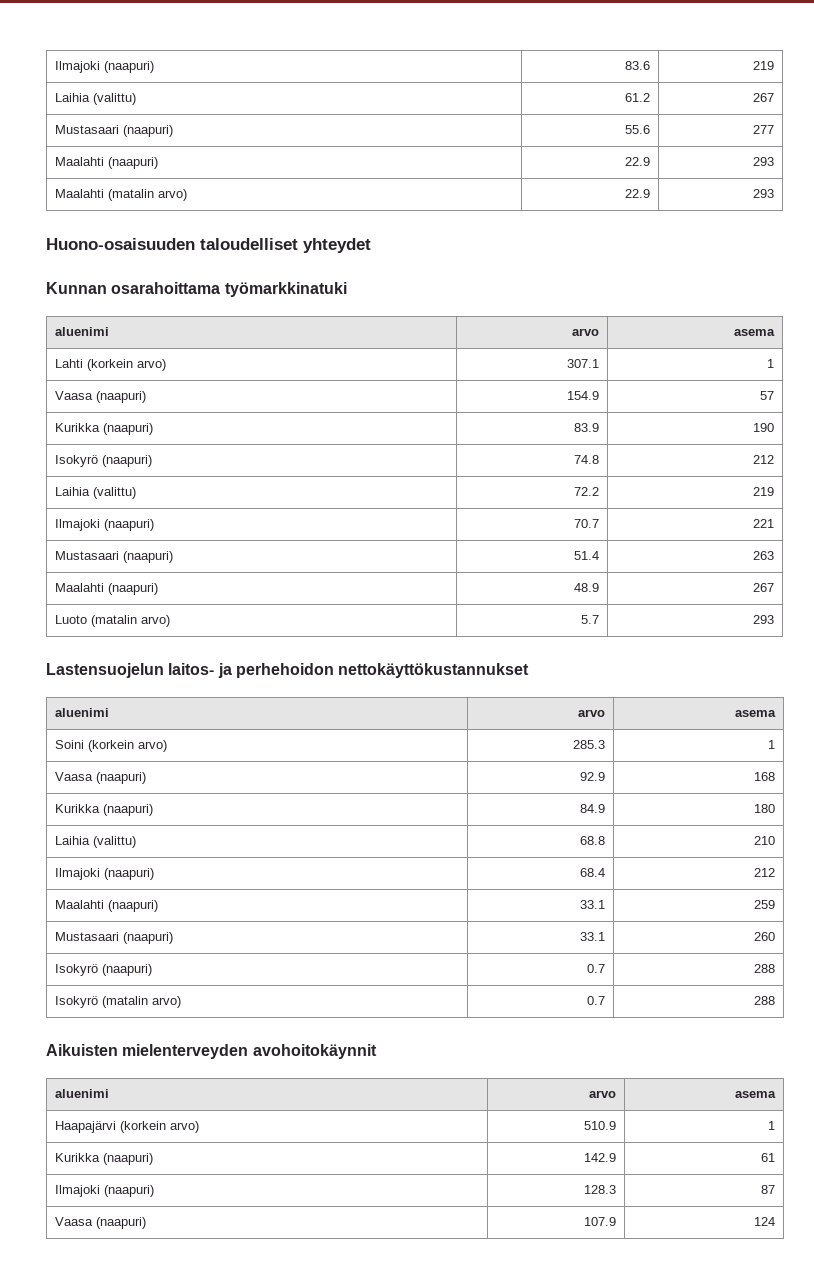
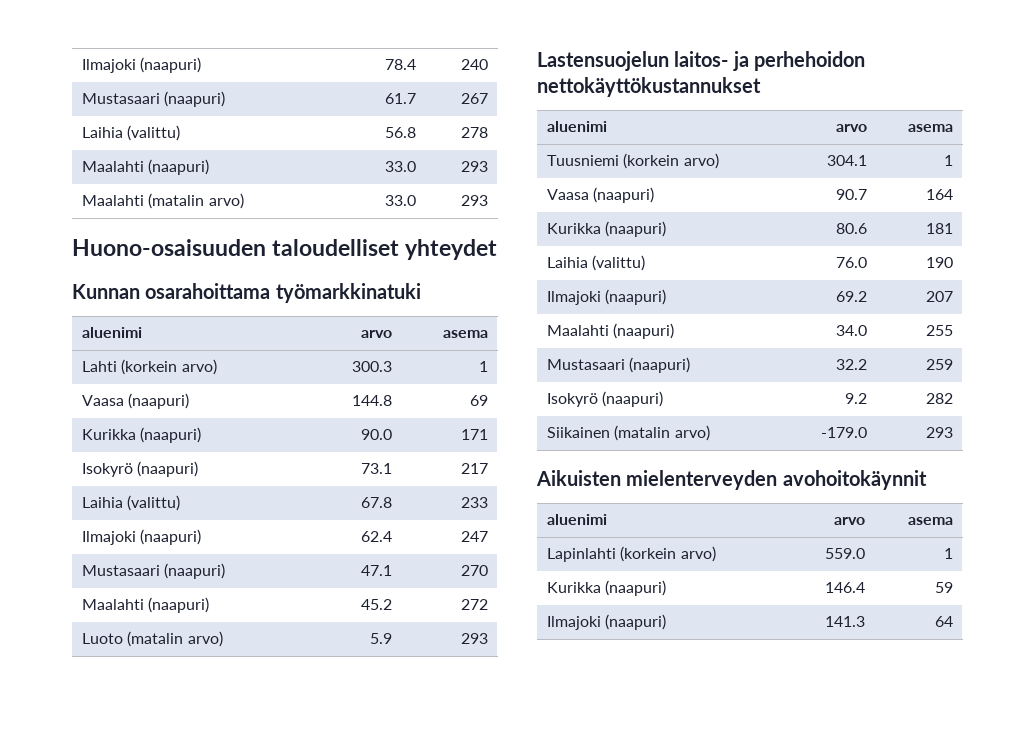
[54,61,154,73] [625,61,651,70] [753,61,775,70] [54,93,136,105] [625,93,651,102] [753,93,775,102] [54,125,173,137] [625,125,651,134] [753,125,775,134] [54,157,158,169] [625,157,651,166] Ilmajoki (naapuri) | 83.6 | 219 // Laihia (valittu) | 61.2 | 267 // Mustasaari (naapuri) | 55.6 | 277 // Maalahti (naapuri) | 22.9 -> [81,57,202,73] [385,59,417,70] [461,59,489,70] [81,91,226,107] [385,93,417,104] [461,93,489,104] [81,125,181,141] [385,127,417,138] [461,127,489,138] [81,159,210,175] [385,161,417,172] Ilmajoki (naapuri) | 78.4 | 240 // Mustasaari (naapuri) | 61.7 | 267 // Laihia (valittu) | 56.8 | 278 // Maalahti (naapuri) | 33.0
[625,189,651,198] 22.9 -> [385,195,417,206] 33.0
[567,359,600,368] [767,359,775,368] [54,391,146,403] [567,391,600,400] [760,391,775,400] [54,423,153,435] [574,423,600,432] [753,423,775,432] [54,455,152,467] [574,455,600,464] [753,455,775,464] [54,487,136,499] [574,487,600,496] [753,487,775,496] [54,519,154,531] [574,519,600,528] [753,519,775,528] [54,551,173,563] [574,551,600,560] [753,551,775,560] [54,583,158,595] [574,583,600,592] [753,583,775,592] 307.1 | 1 // Vaasa (naapuri) | 154.9 | 57 // Kurikka (naapuri) | 83.9 | 190 // Isokyrö (naapuri) | 74.8 | 212 // Laihia (valittu) | 72.2 | 219 // Ilmajoki (naapuri) | 70.7 | 221 // Mustasaari (naapuri) | 51.4 | 263 // Maalahti (naapuri) | 48.9 | 267 -> [352,361,393,372] [479,361,489,372] [81,393,190,409] [352,395,393,406] [470,395,489,406] [81,427,202,443] [361,429,393,440] [461,429,489,440] [81,461,199,477] [361,463,393,474] [461,463,489,474] [81,495,181,511] [361,497,393,508] [461,497,489,508] [81,529,202,545] [361,531,393,542] [461,531,489,542] [81,563,226,579] [361,565,393,576] [461,565,489,576] [81,597,210,613] [361,599,393,610] [461,599,489,610] 300.3 | 1 // Vaasa (naapuri) | 144.8 | 69 // Kurikka (naapuri) | 90.0 | 171 // Isokyrö (naapuri) | 73.1 | 217 // Laihia (valittu) | 67.8 | 233 // Ilmajoki (naapuri) | 62.4 | 247 // Mustasaari (naapuri) | 47.1 | 270 // Maalahti (naapuri) | 45.2 | 272
[581,615,600,624] 5.7 -> [370,633,393,644] 5.9
[54,740,167,752] [573,740,606,749] [768,740,776,749] [54,772,146,784] [580,772,606,781] [754,772,776,781] [54,804,153,816] [580,804,606,813] [754,804,776,813] [54,836,136,848] [580,836,606,845] [754,836,776,845] [54,868,154,880] [580,868,606,877] [754,868,776,877] [54,900,158,912] [580,900,606,909] [754,900,776,909] [54,932,173,944] [580,932,606,941] [754,932,776,941] [54,964,152,976] [587,964,606,973] [754,964,776,973] [54,996,181,1008] [587,996,606,1005] [754,996,776,1005] Soini (korkein arvo) | 285.3 | 1 // Vaasa (naapuri) | 92.9 | 168 // Kurikka (naapuri) | 84.9 | 180 // Laihia (valittu) | 68.8 | 210 // Ilmajoki (naapuri) | 68.4 | 212 // Maalahti (naapuri) | 33.1 | 259 // Mustasaari (naapuri) | 33.1 | 260 // Isokyrö (naapuri) | 0.7 | 288 // Isokyrö (matalin arvo) | 0.7 | 288 -> [546,153,719,169] [827,155,868,166] [944,155,954,166] [546,187,655,203] [836,189,868,200] [926,189,954,200] [546,221,667,237] [836,223,868,234] [926,223,954,234] [546,255,646,271] [836,257,868,268] [926,257,954,268] [546,289,667,305] [836,291,868,302] [926,291,954,302] [546,323,675,339] [836,325,868,336] [926,325,954,336] [546,357,691,373] [836,359,868,370] [926,359,954,370] [546,391,664,407] [845,393,868,404] [926,393,954,404] [546,425,710,441] [821,427,868,438] [926,427,954,438] Tuusniemi (korkein arvo) | 304.1 | 1 // Vaasa (naapuri) | 90.7 | 164 // Kurikka (naapuri) | 80.6 | 181 // Laihia (valittu) | 76.0 | 190 // Ilmajoki (naapuri) | 69.2 | 207 // Maalahti (naapuri) | 34.0 | 255 // Mustasaari (naapuri) | 32.2 | 259 // Isokyrö (naapuri) | 9.2 | 282 // Siikainen (matalin arvo) | -179.0 | 293
[54,1121,199,1133] [584,1121,617,1130] Haapajärvi (korkein arvo) | 510.9 -> [546,546,716,562] [825,548,866,559] Lapinlahti (korkein arvo) | 559.0
[584,1153,617,1162] [761,1153,776,1162] [54,1185,154,1197] [584,1185,617,1194] [761,1185,776,1194] [54,1217,146,1229] [584,1217,617,1226] [754,1217,776,1226] 142.9 | 61 // Ilmajoki (naapuri) | 128.3 | 87 // Vaasa (naapuri) | 107.9 | 124 -> [825,582,866,593] [935,582,954,593] [546,614,667,630] [825,616,866,627] [935,616,954,627] 146.4 | 59 // Ilmajoki (naapuri) | 141.3 | 64

